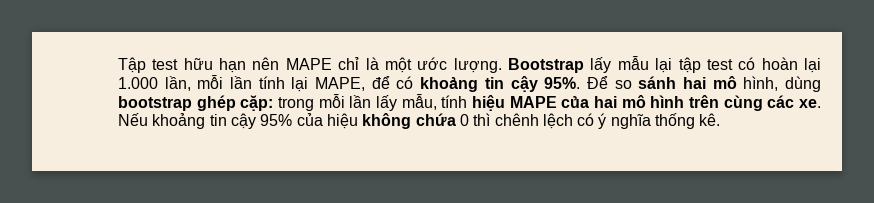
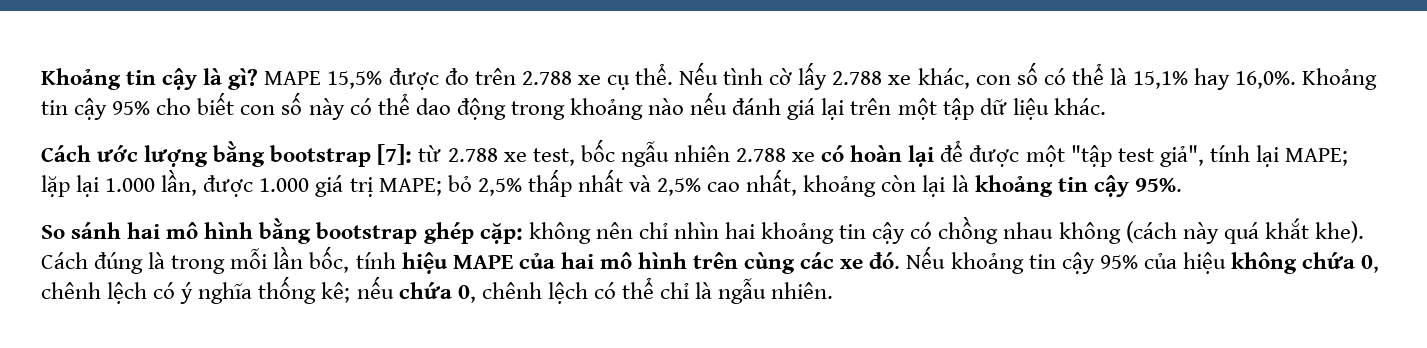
[118,56,821,73] [118,75,414,92] Tập test hữu hạn nên MAPE chỉ là một ước lượng. Bootstrap lấy mẫu lại tập test có hoàn lại 1.000 lần, mỗi lần tính lại MAPE, để có -> [41,62,1378,90] [41,92,1106,120] [41,139,1348,167] [41,169,969,197] Khoảng tin cậy là gì? MAPE 15,5% được đo trên 2.788 xe cụ thể. Nếu tình cờ lấy 2.788 xe khác, con số có thể là 15,1% hay 16,0%. Khoảng tin cậy 95% cho biết con số này có thể dao động trong khoảng nào nếu đánh giá lại trên một tập dữ liệu khác. // Cách ước lượng bằng bootstrap [7]: từ 2.788 xe test, bốc ngẫu nhiên 2.788 xe có hoàn lại để được một "tập test giả", tính lại MAPE; lặp lại 1.000 lần, được 1.000 giá trị MAPE; bỏ 2,5% thấp nhất và 2,5% cao nhất, khoảng còn lại là
[586,76,632,89] Để so -> [41,225,65,239] // So
[743,76,822,92] hình, dùng -> [204,218,312,244] hình bằng
(274, 103) none -> [528,216,1364,244] [41,252,166,274] không nên chỉ nhìn hai khoảng tin cậy có chồng nhau không (cách này quá khắt khe). Cách đúng là
[376,94,437,111] lấy mẫu, -> [309,246,350,273] bốc,
[798,99,821,108] xe. -> [840,252,901,269] xe đó.
[459,113,491,126] 0 thì -> [1361,255,1380,273] 0,
[699,113,721,126] kê. -> [321,276,834,304] kê; nếu chứa 0, chênh lệch có thể chỉ là ngẫu nhiên.

